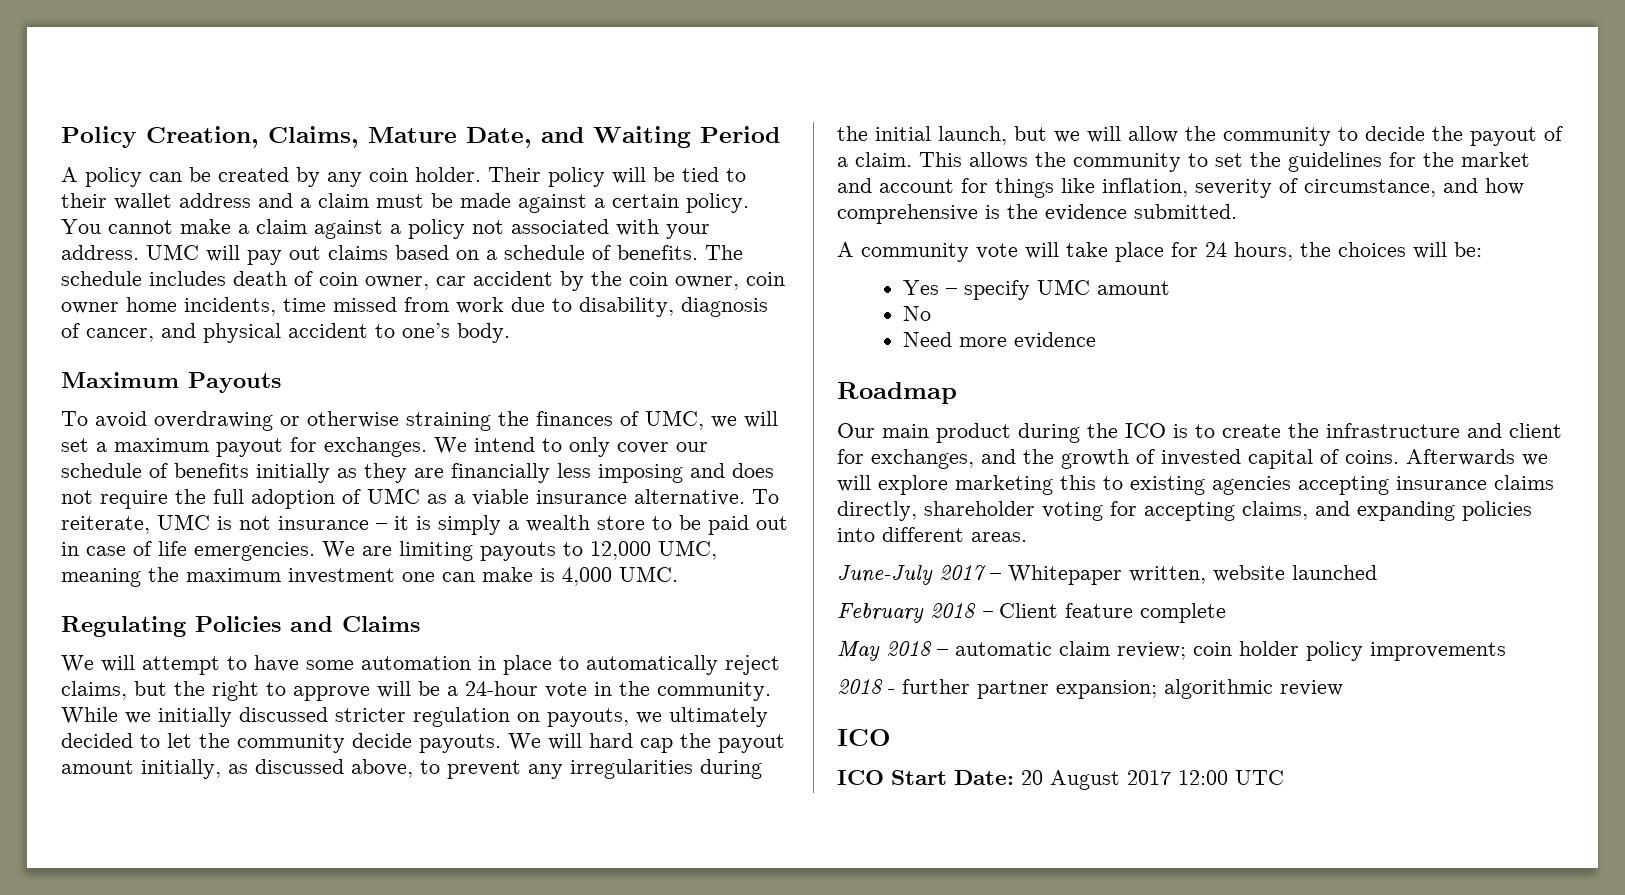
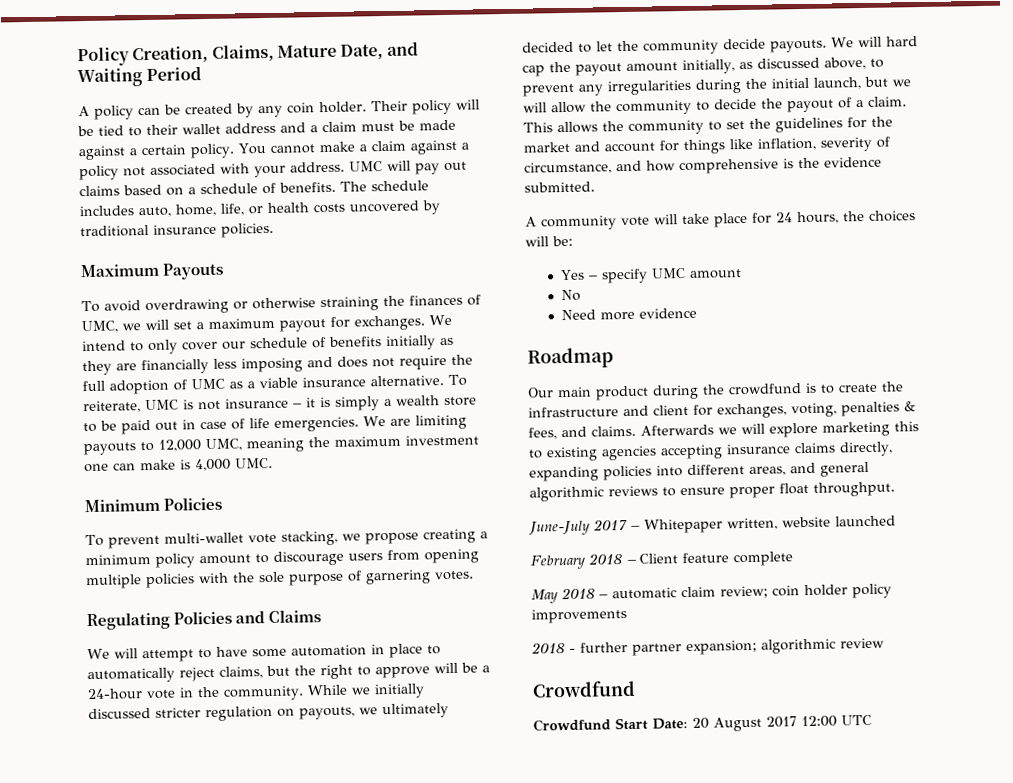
[233,271,785,291] [61,297,768,317] [61,323,510,343] death of coin owner, car accident by the coin owner, coin owner home incidents, time missed from work due to disability, diagnosis of cancer, and physical accident to one’s body. -> [138,200,441,218] [80,222,274,238] auto, home, life, or health costs uncovered by traditional insurance policies.
(678, 574) none -> [84,496,223,513] [85,528,488,549] [85,548,479,568] [86,569,474,590] // Minimum Policies // To prevent multi-wallet vote stacking, we propose creating a minimum policy amount to discourage users from opening multiple policies with the sole purpose of garnering votes.
[1125,423,1166,438] ICO -> [728,383,802,396] crowdfund
[981,449,1399,469] and the growth of invested capital of coins. -> [791,401,916,418] [528,425,636,440] voting, penalties & fees, and claims.
[924,501,1532,521] [837,527,1027,542] shareholder voting for accepting claims, and expanding policies into different areas. -> [529,461,869,482] [529,481,895,502] expanding policies into different areas, and general algorithmic reviews to ensure proper float throughput.
[837,729,891,746] [837,770,884,785] ICO // ICO -> [532,679,636,698] [533,718,611,732] Crowdfund // Crowdfund

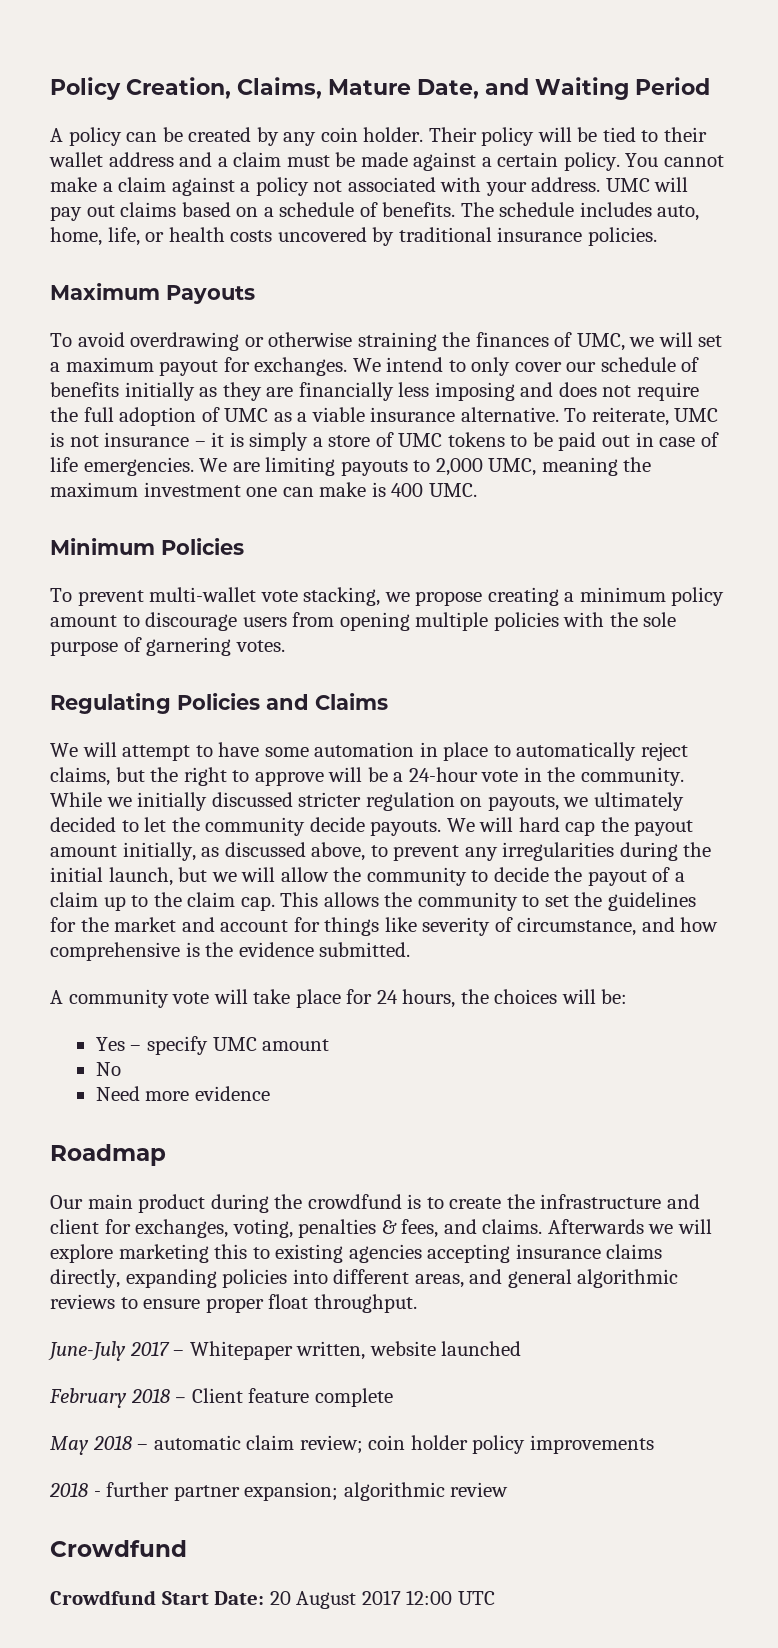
[396,395,477,407] wealth store -> [328,432,505,447] store of UMC tokens
[158,439,201,452] 12,000 -> [435,458,483,476] 2,000
[195,458,231,472] 4,000 -> [391,483,424,497] 400
[868,96,907,107] claim. -> [50,892,275,911] claim up to the claim cap.
[757,137,816,151] inflation, -> (417, 924) none

